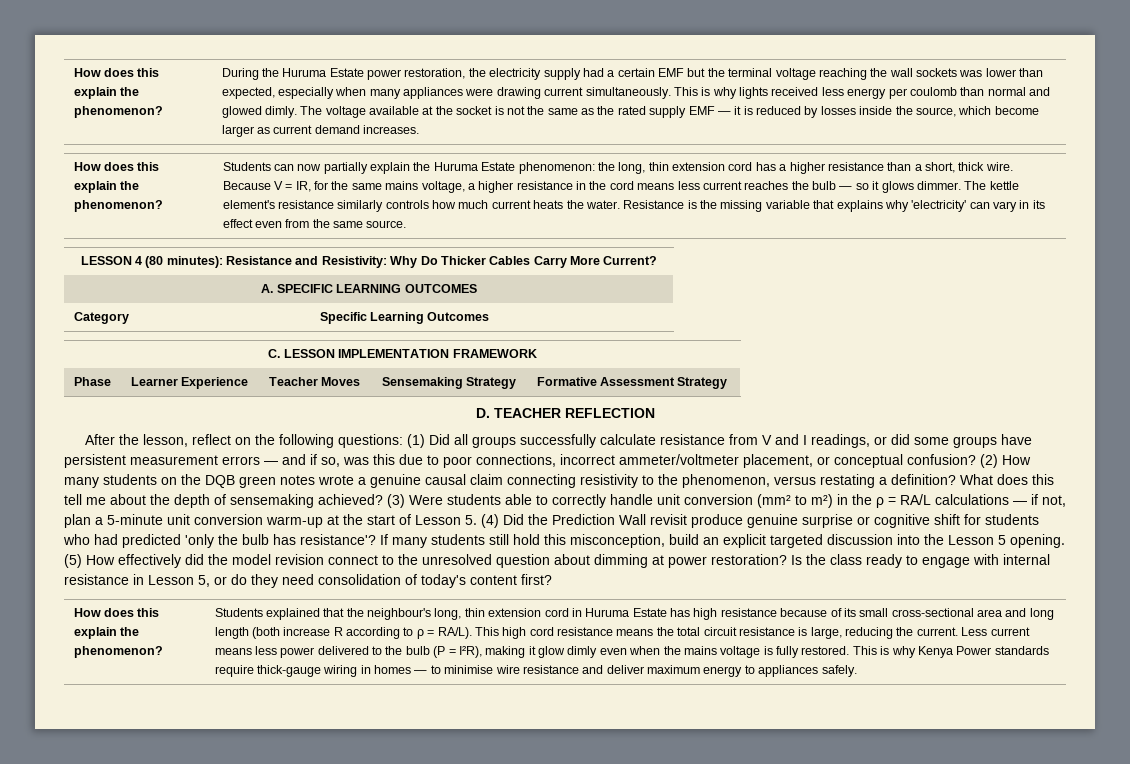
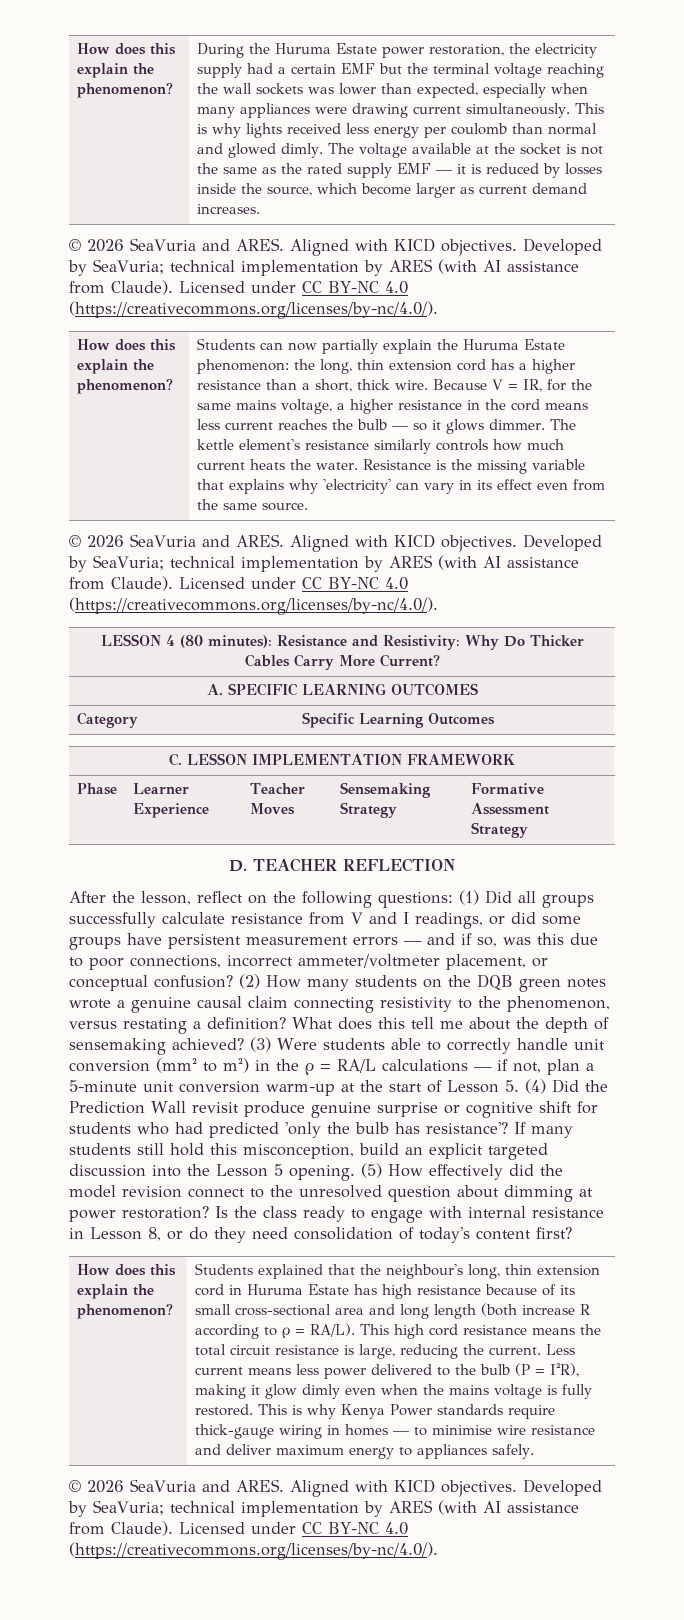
(420, 129) none -> [69,238,602,256] [68,259,579,276] [69,280,408,295] [69,301,438,319] // © 2026 SeaVuria and ARES. Aligned with KICD objectives. Developed by SeaVuria; technical implementation by ARES (with AI assistance from Claude). Licensed under CC BY-NC 4.0 (https://creativecommons.org/licenses/by-nc/4.0/).
(407, 224) none -> [69,534,602,552] [68,555,579,572] [69,576,408,591] [69,597,438,615] // © 2026 SeaVuria and ARES. Aligned with KICD objectives. Developed by SeaVuria; technical implementation by ARES (with AI assistance from Claude). Licensed under CC BY-NC 4.0 (https://creativecommons.org/licenses/by-nc/4.0/).
[198,575,210,587] 5, -> [148,1227,161,1241] 8,
(857, 671) none -> [69,1479,602,1497] [68,1500,579,1517] [69,1521,408,1536] [69,1542,438,1560] // © 2026 SeaVuria and ARES. Aligned with KICD objectives. Developed by SeaVuria; technical implementation by ARES (with AI assistance from Claude). Licensed under CC BY-NC 4.0 (https://creativecommons.org/licenses/by-nc/4.0/).

